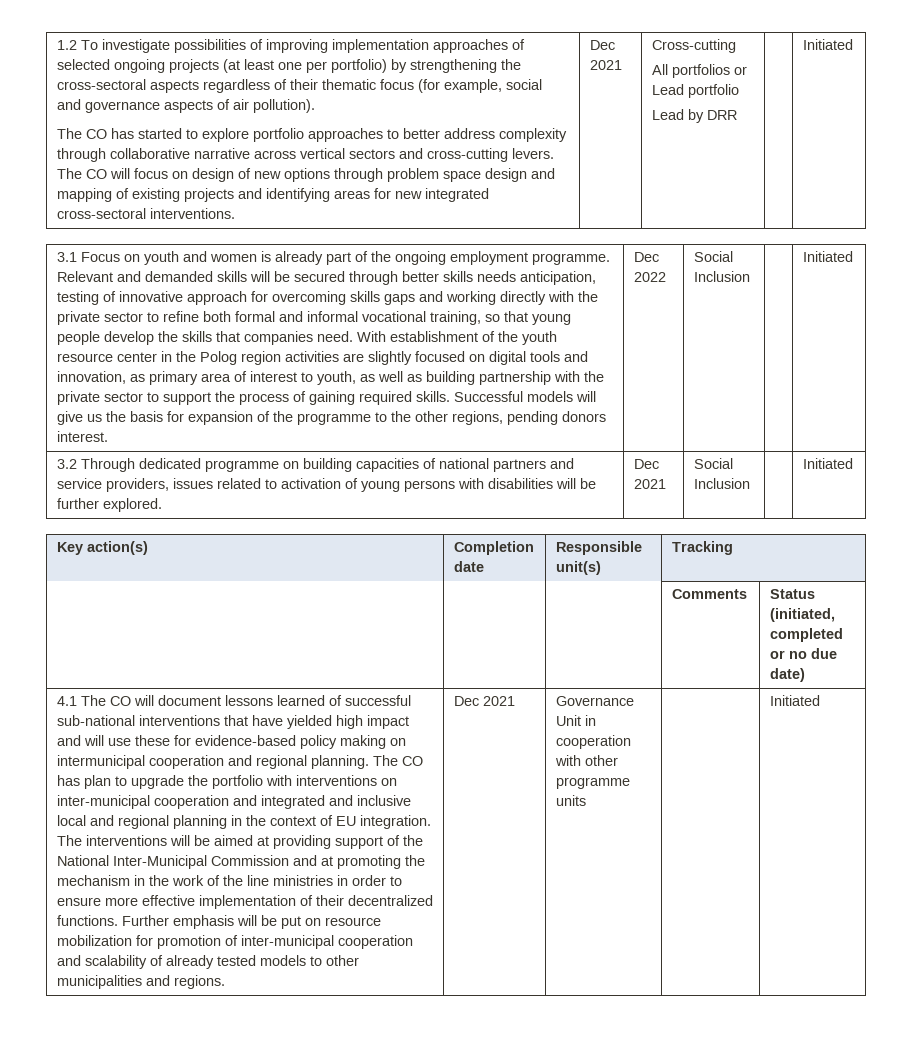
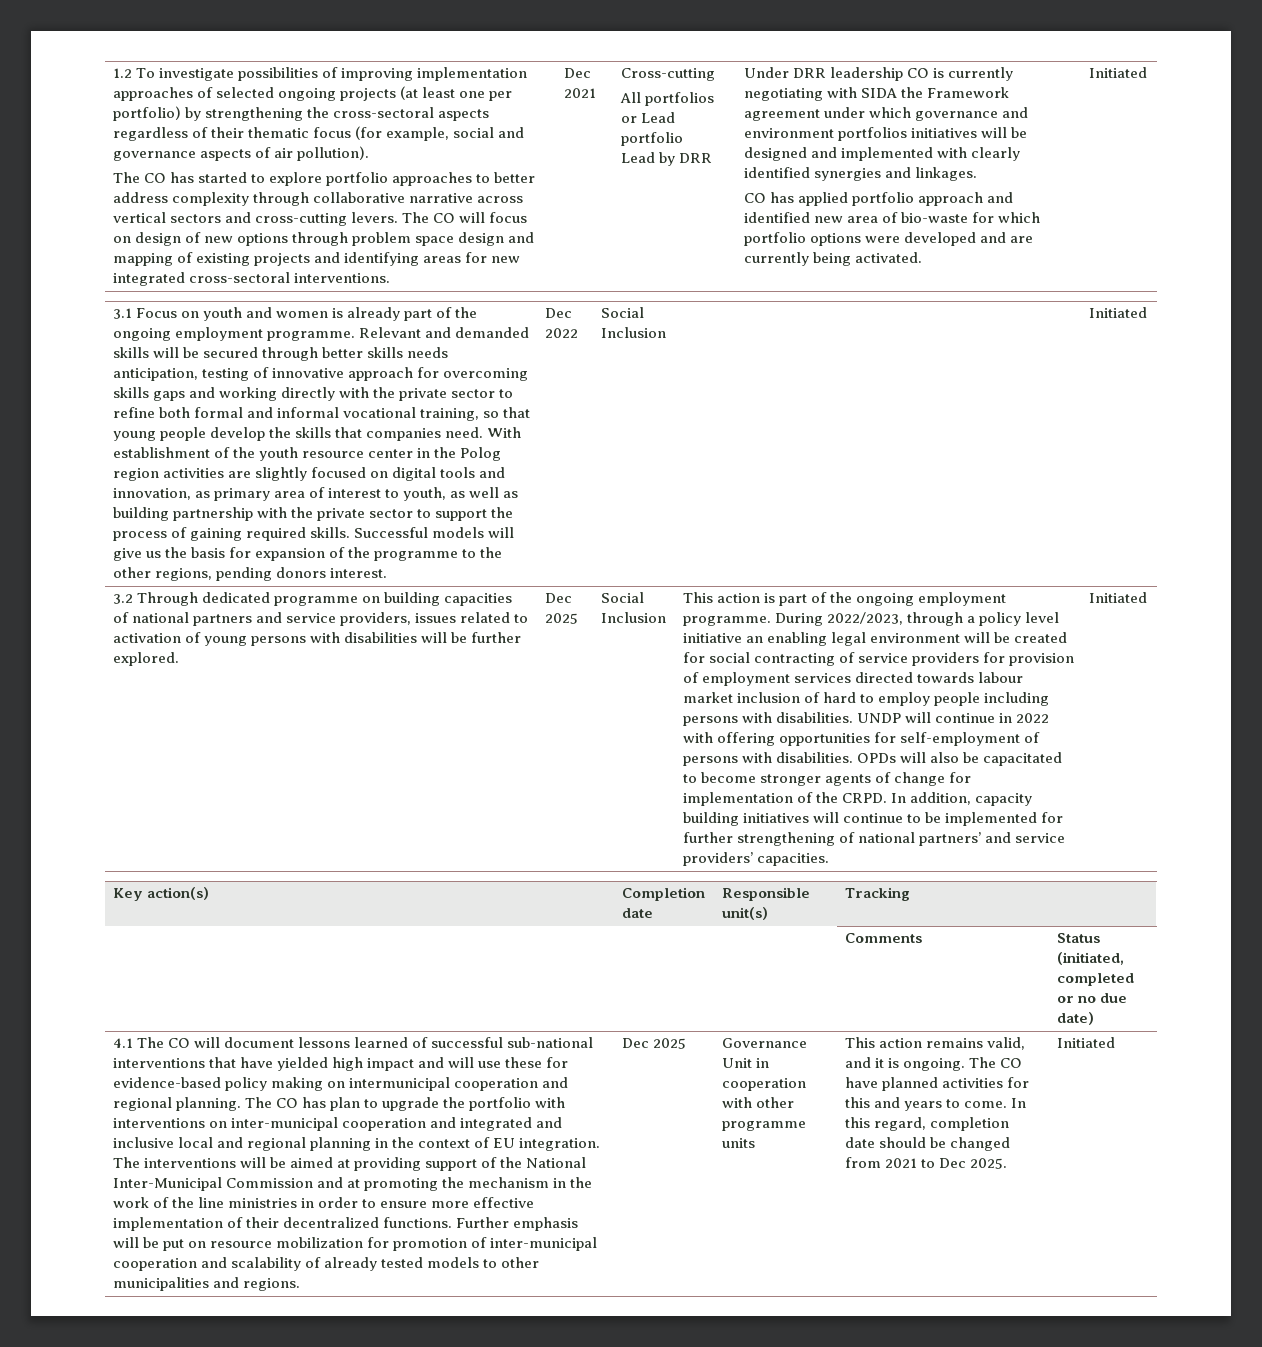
(737, 115) none -> [743,67,1014,81] [743,87,1009,101] [743,107,1028,121] [743,127,1027,141] [743,147,1020,161] [743,167,977,181] [743,192,1014,206] [743,212,1041,223] [743,232,1034,246] [743,252,922,266] Under DRR leadership CO is currently negotiating with SIDA the Framework agreement under which governance and environment portfolios initiatives will be designed and implemented with clearly identified synergies and linkages. // CO has applied portfolio approach and identified new area of bio-waste for which portfolio options were developed and are currently being activated.
[633,479,666,489] [693,458,733,469] [693,478,750,489] 2021 | Social Inclusion | -> [544,613,578,624] [600,592,644,603] [600,612,666,623] [682,592,1007,606] [682,612,1060,626] [682,632,1068,646] [682,652,1075,666] [682,672,1024,686] [682,692,1050,706] [682,712,1050,726] [682,732,1041,746] [682,752,1063,766] [682,772,972,786] [682,792,1033,806] [682,812,1064,826] [682,832,1066,846] [682,852,829,866] 2025 | Social Inclusion | This action is part of the ongoing employment programme. During 2022/2023, through a policy level initiative an enabling legal environment will be created for social contracting of service providers for provision of employment services directed towards labour market inclusion of hard to employ people including persons with disabilities. UNDP will continue in 2022 with offering opportunities for self-employment of persons with disabilities. OPDs will also be capacitated to become stronger agents of change for implementation of the CRPD. In addition, capacity building initiatives will continue to be implemented for further strengthening of national partners’ and service providers’ capacities.
[482,696,515,706] 2021 -> [652,1038,686,1049] 2025
(586, 800) none -> [844,1037,1025,1050] [844,1057,1023,1071] [844,1077,1029,1091] [844,1097,1027,1111] [844,1117,1009,1131] [844,1137,1010,1151] [844,1157,1007,1169] This action remains valid, and it is ongoing. The CO have planned activities for this and years to come. In this regard, completion date should be changed from 2021 to Dec 2025.

